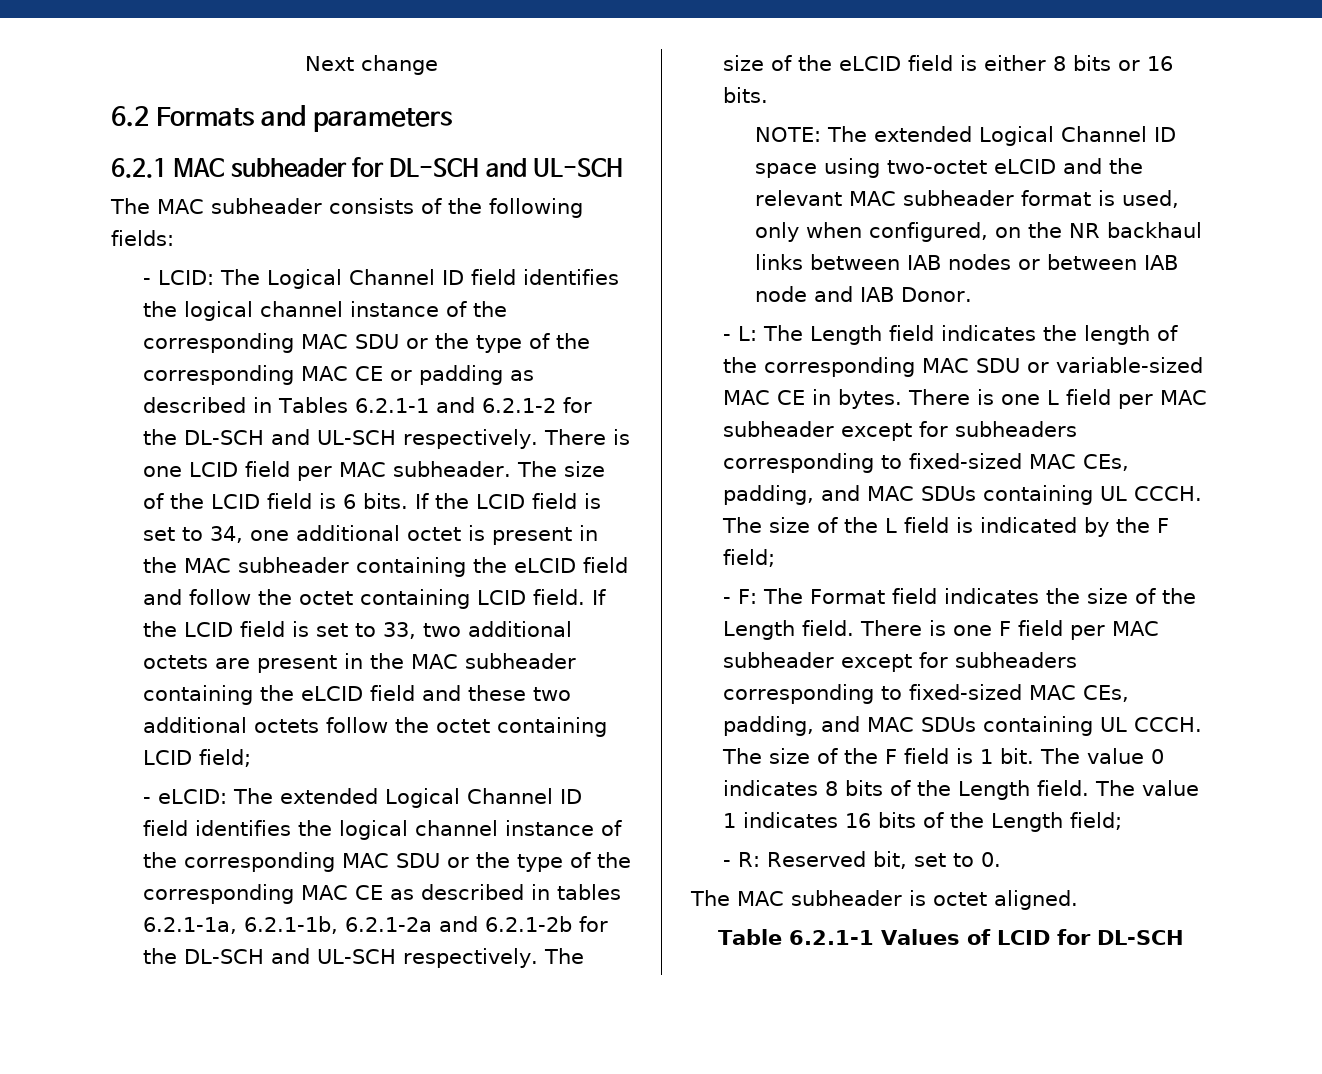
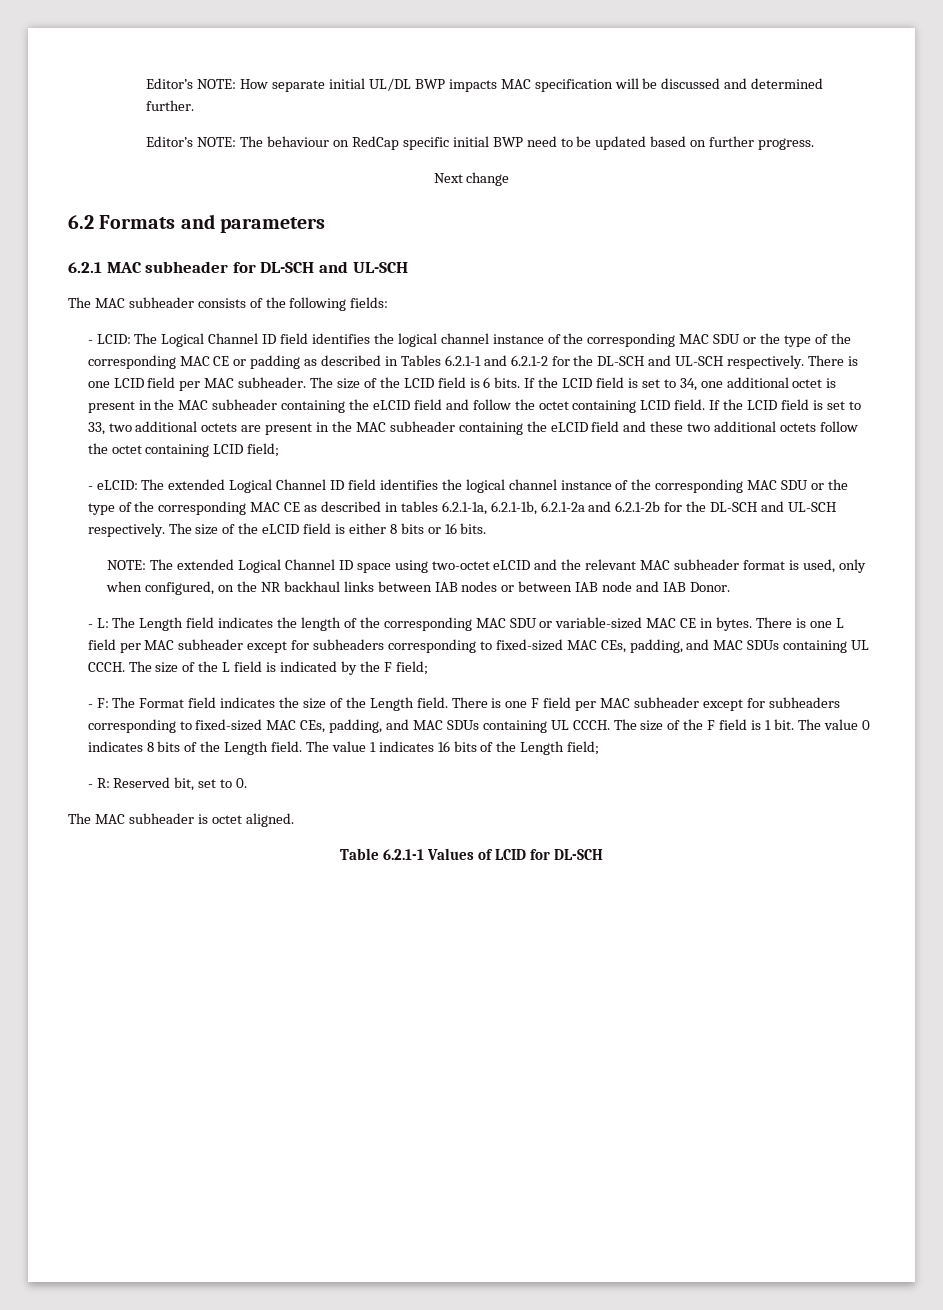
(304, 63) none -> [146,78,824,92] [146,100,195,111] [146,136,814,150] Editor’s NOTE: How separate initial UL/DL BWP impacts MAC specification will be discussed and determined further. // Editor’s NOTE: The behaviour on RedCap specific initial BWP need to be updated based on further progress. //

